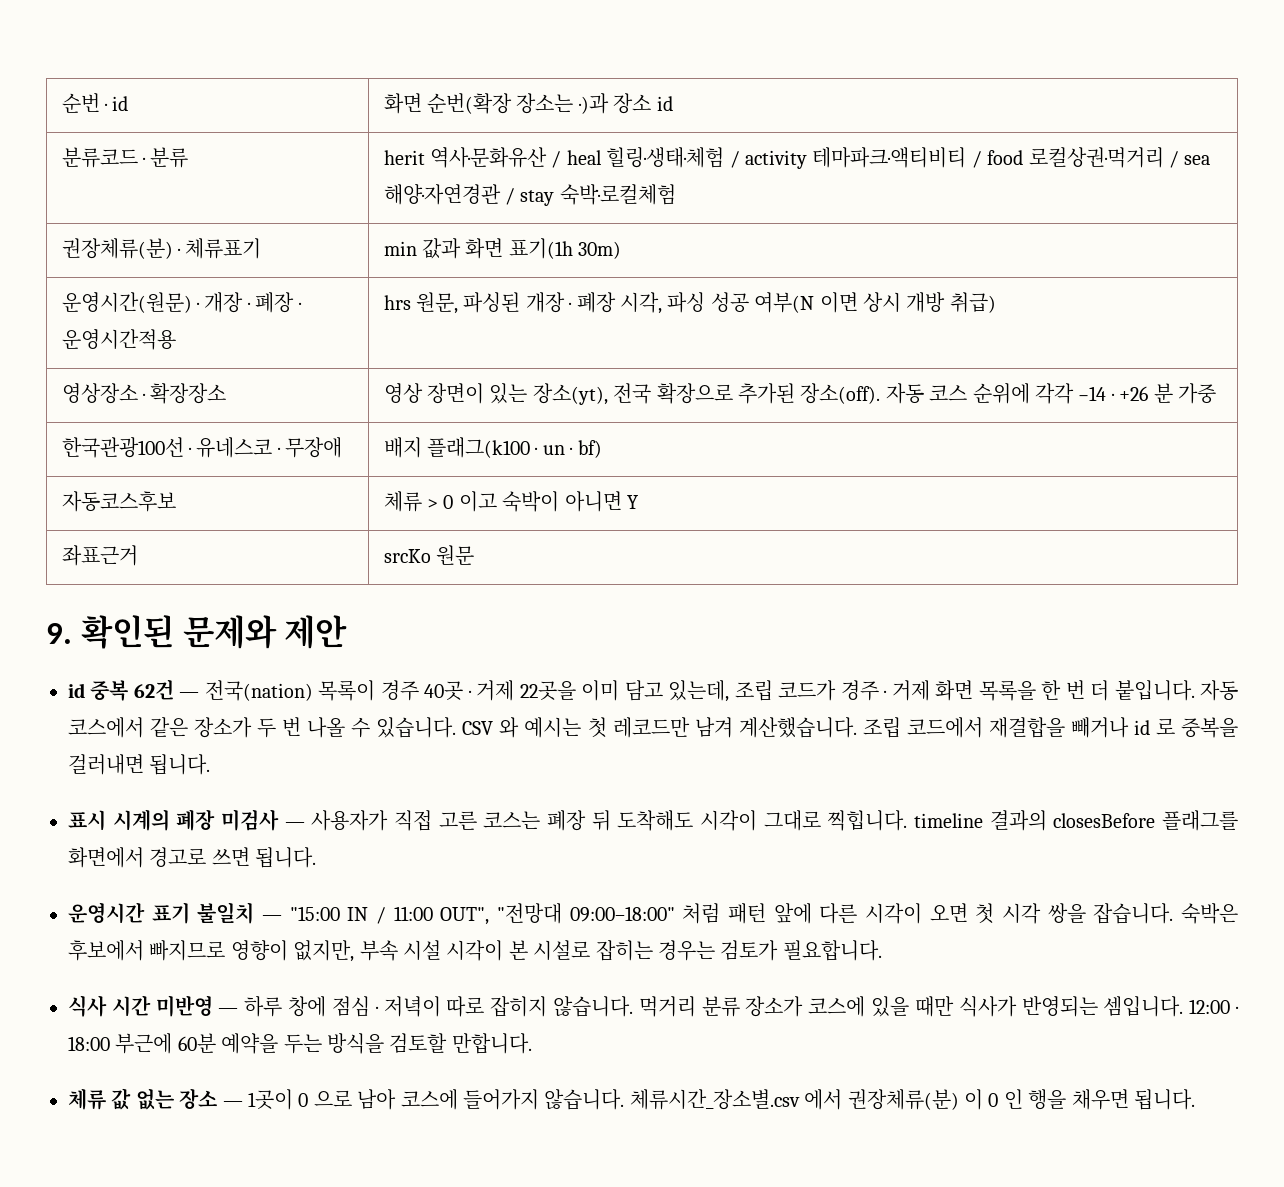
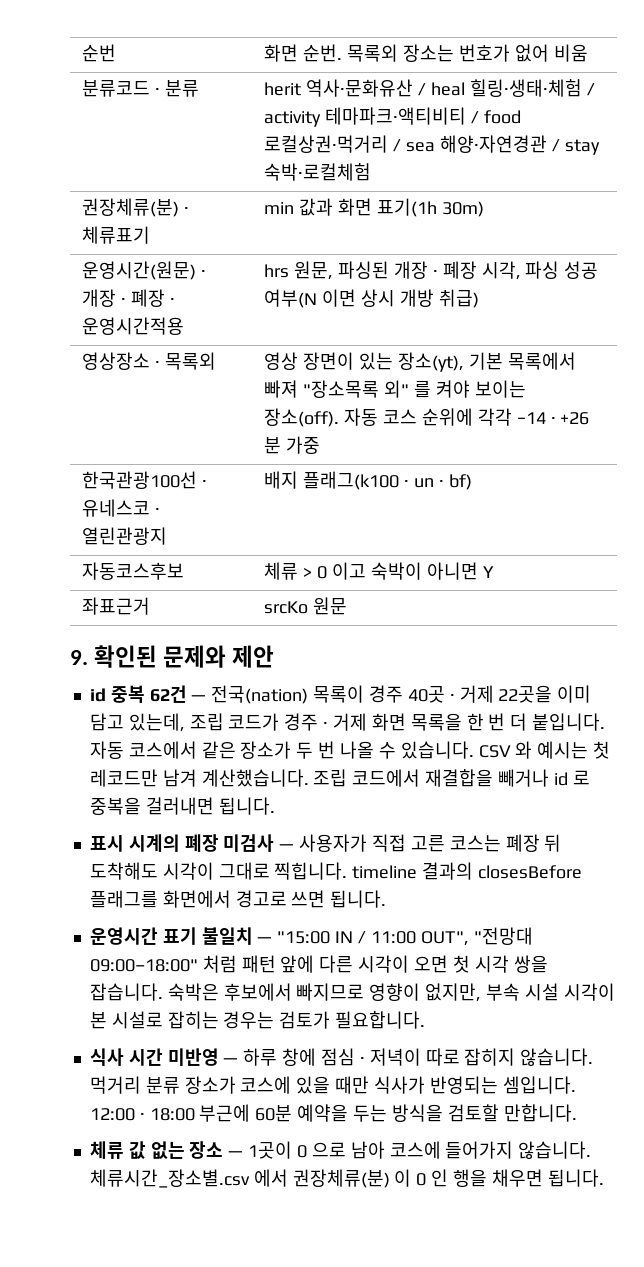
[105,96,129,111] [383,93,673,114] · id | 화면 순번(확장 장소는 ·)과 장소 id -> [264,44,588,62] | 화면 순번. 목록외 장소는 번호가 없어 비움
[150,383,227,404] 확장장소 -> [165,352,217,370] 목록외
[613,383,796,404] 전국 확장으로 추가된 -> [468,352,576,370] [264,380,526,398] 기본 목록에서 빠져 "장소목록 외" 를 켜야 보이는
[285,437,343,458] 무장애 -> [82,527,168,545] 열린관광지

